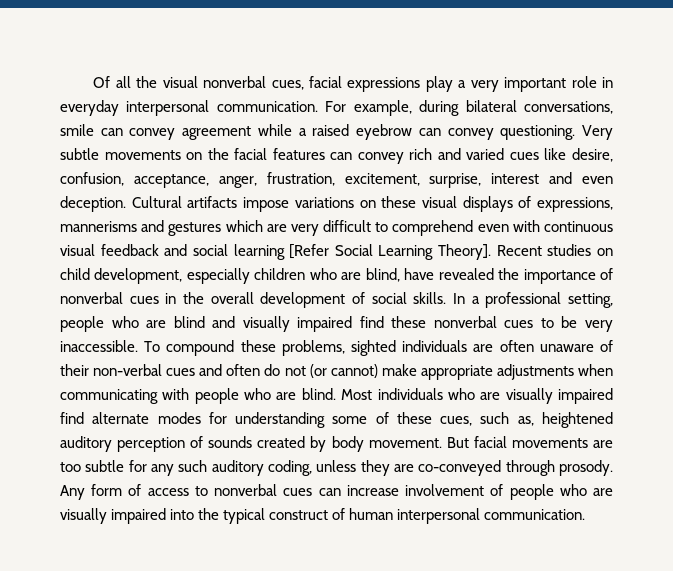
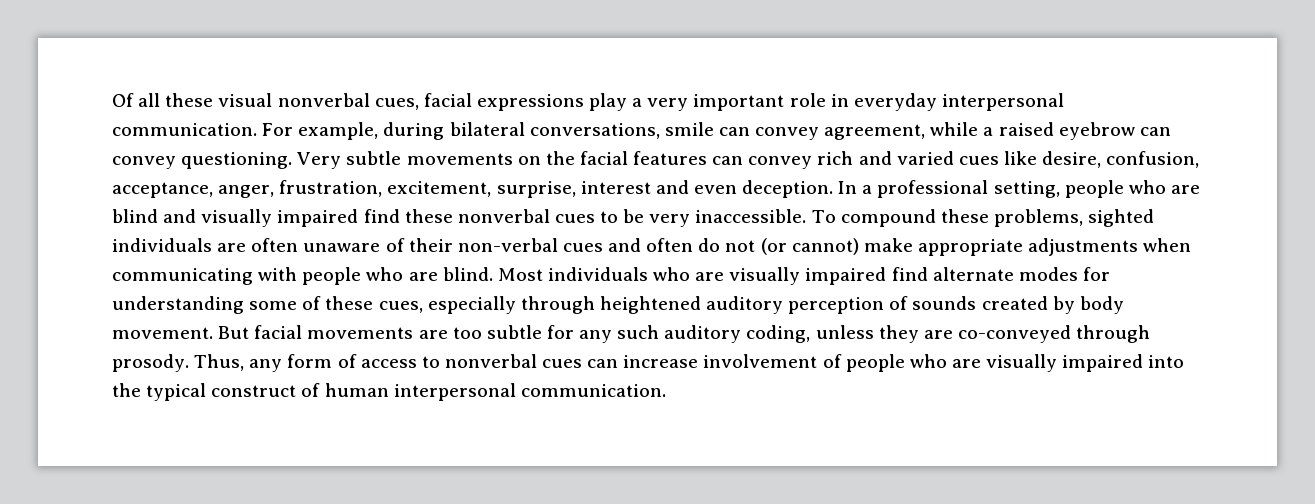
[136,76,158,88] the -> [165,93,214,107] these
[182,126,252,140] agreement -> [824,124,926,140] agreement,
[131,196,613,212] [60,220,613,236] [60,244,613,260] [60,268,613,284] [60,292,447,308] Cultural artifacts impose variations on these visual displays of expressions, mannerisms and gestures which are very difficult to comprehend even with continuous visual feedback and social learning [Refer Social Learning Theory]. Recent studies on child development, especially children who are blind, have revealed the importance of nonverbal cues in the overall development of social skills. -> (834, 189) none
[480,412,534,426] such as, -> [427,296,595,314] especially through
[60,485,85,500] Any -> [194,354,283,372] Thus, any

